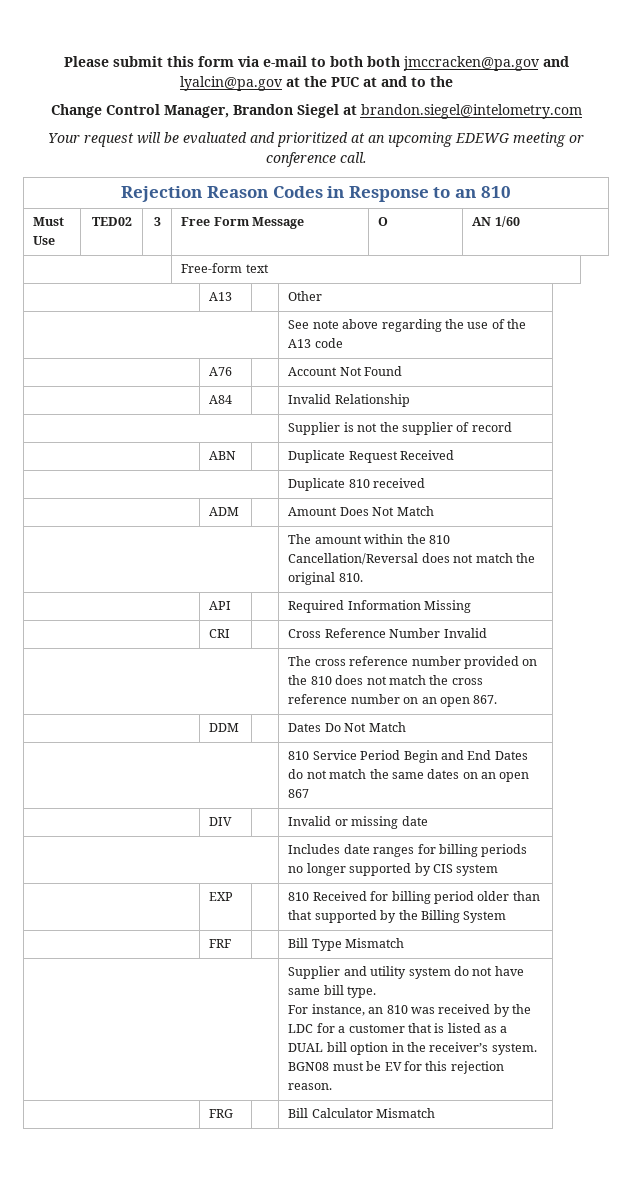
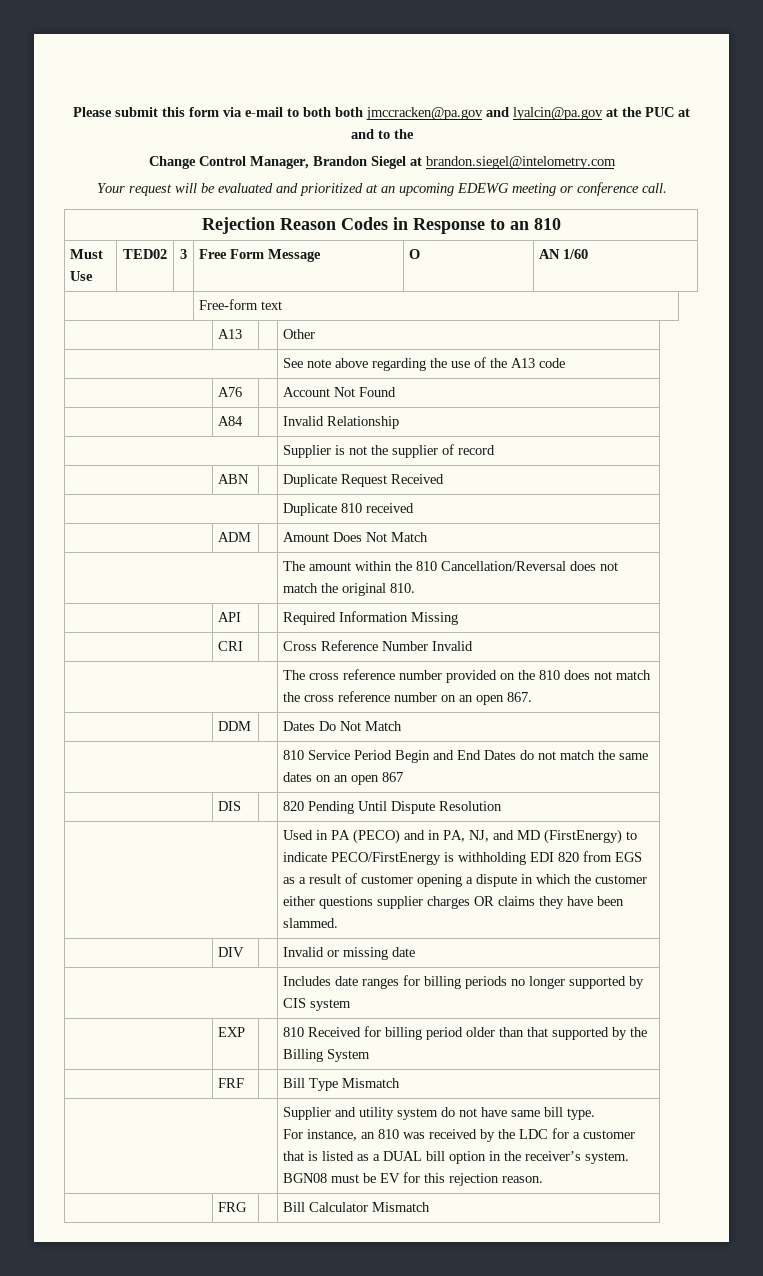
(310, 793) none -> [217,801,241,811] [282,801,502,814] [282,829,637,844] [282,851,642,865] [282,873,647,887] [282,896,624,909] [282,918,338,928] // | DIS | | 820 Pending Until Dispute Resolution // | Used in PA (PECO) and in PA, NJ, and MD (FirstEnergy) to indicate PECO/FirstEnergy is withholding EDI 820 from EGS as a result of customer opening a dispute in which the customer either questions supplier charges OR claims they have been slammed.

